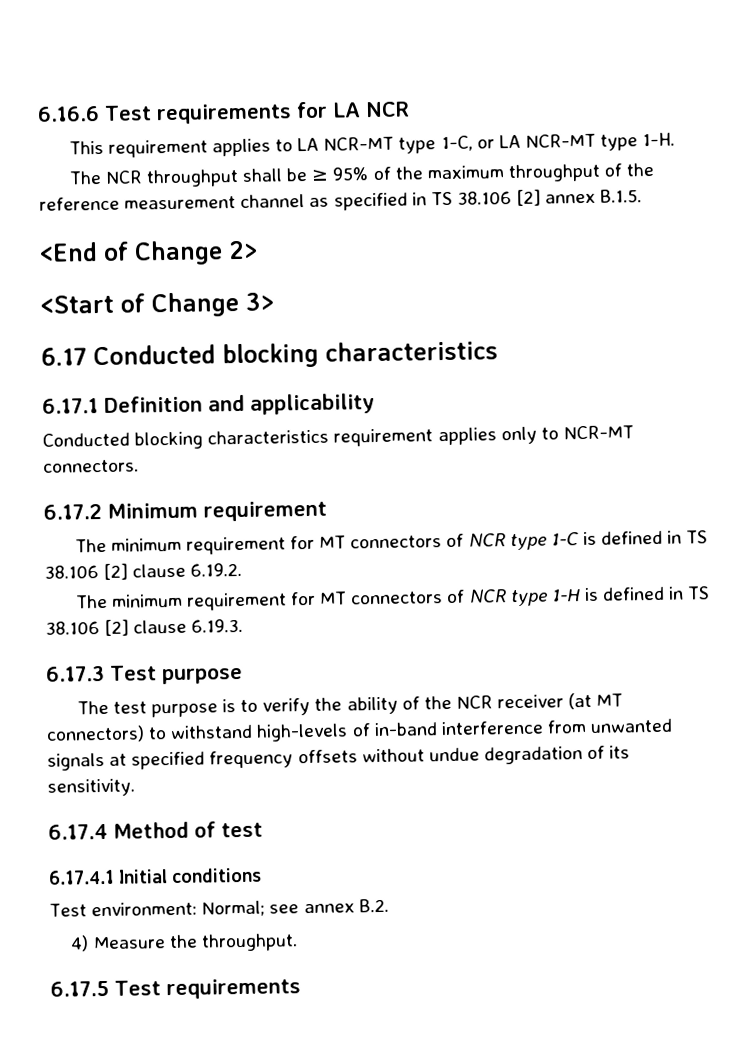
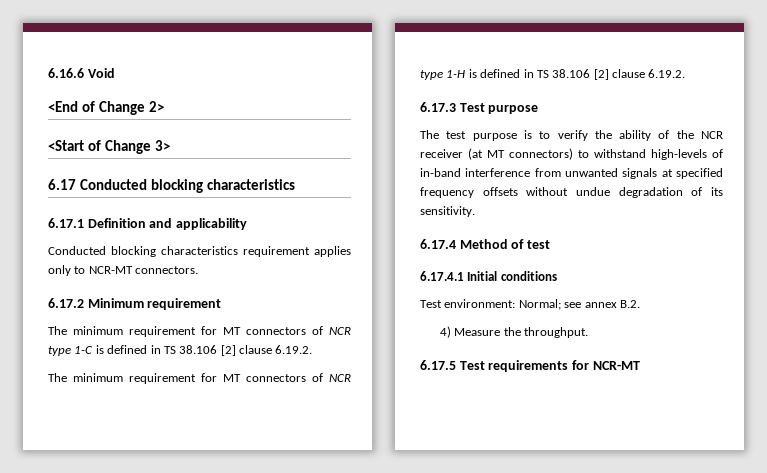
[104,101,410,125] [68,132,676,158] [68,162,655,188] [39,189,643,211] Test requirements for LA NCR // This requirement applies to LA NCR-MT type 1-C, or LA NCR-MT type 1-H. // The NCR throughput shall be ≥ 95% of the maximum throughput of the reference measurement channel as specified in TS 38.106 [2] annex B.1.5. -> [87,68,115,78] Void
[191,618,244,633] 6.19.3. -> [648,69,686,78] 6.19.2.
(301, 989) none -> [571,360,640,370] for NCR-MT

